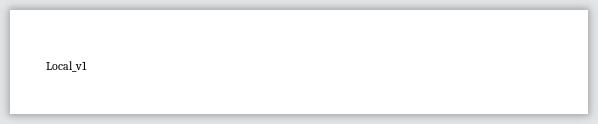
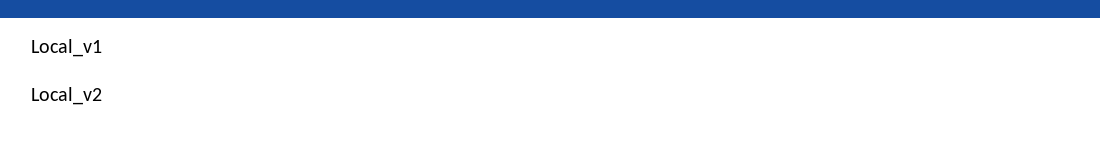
(87, 66) none -> [31,87,102,105] // Local_v2

